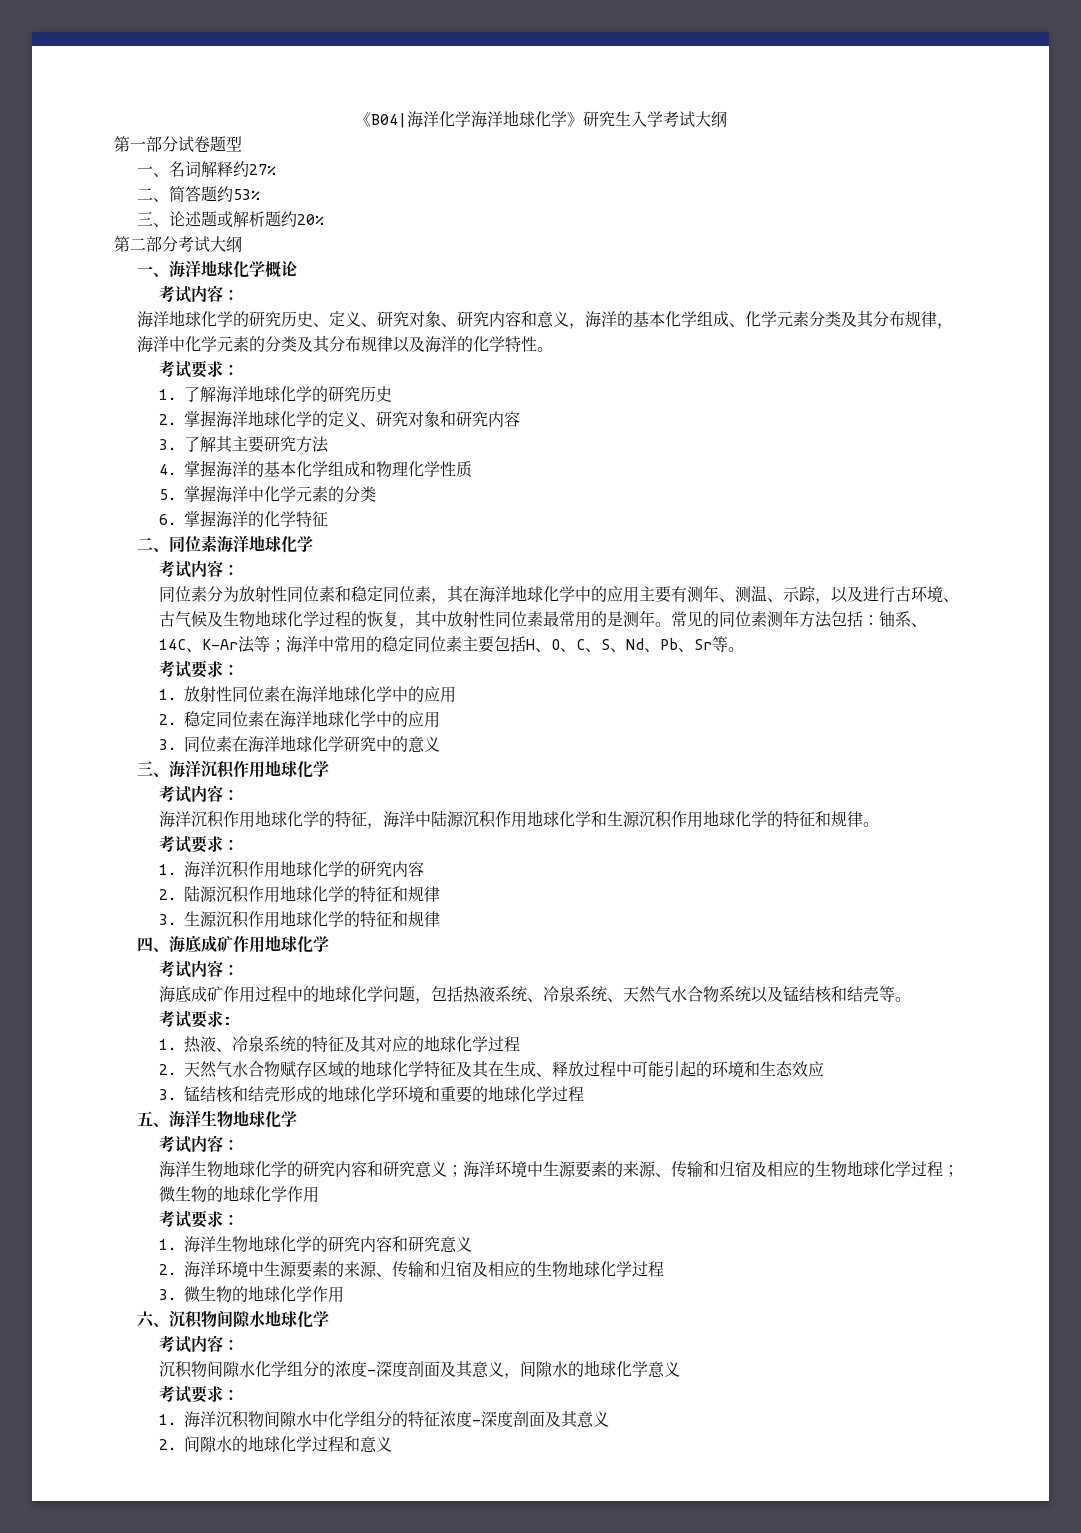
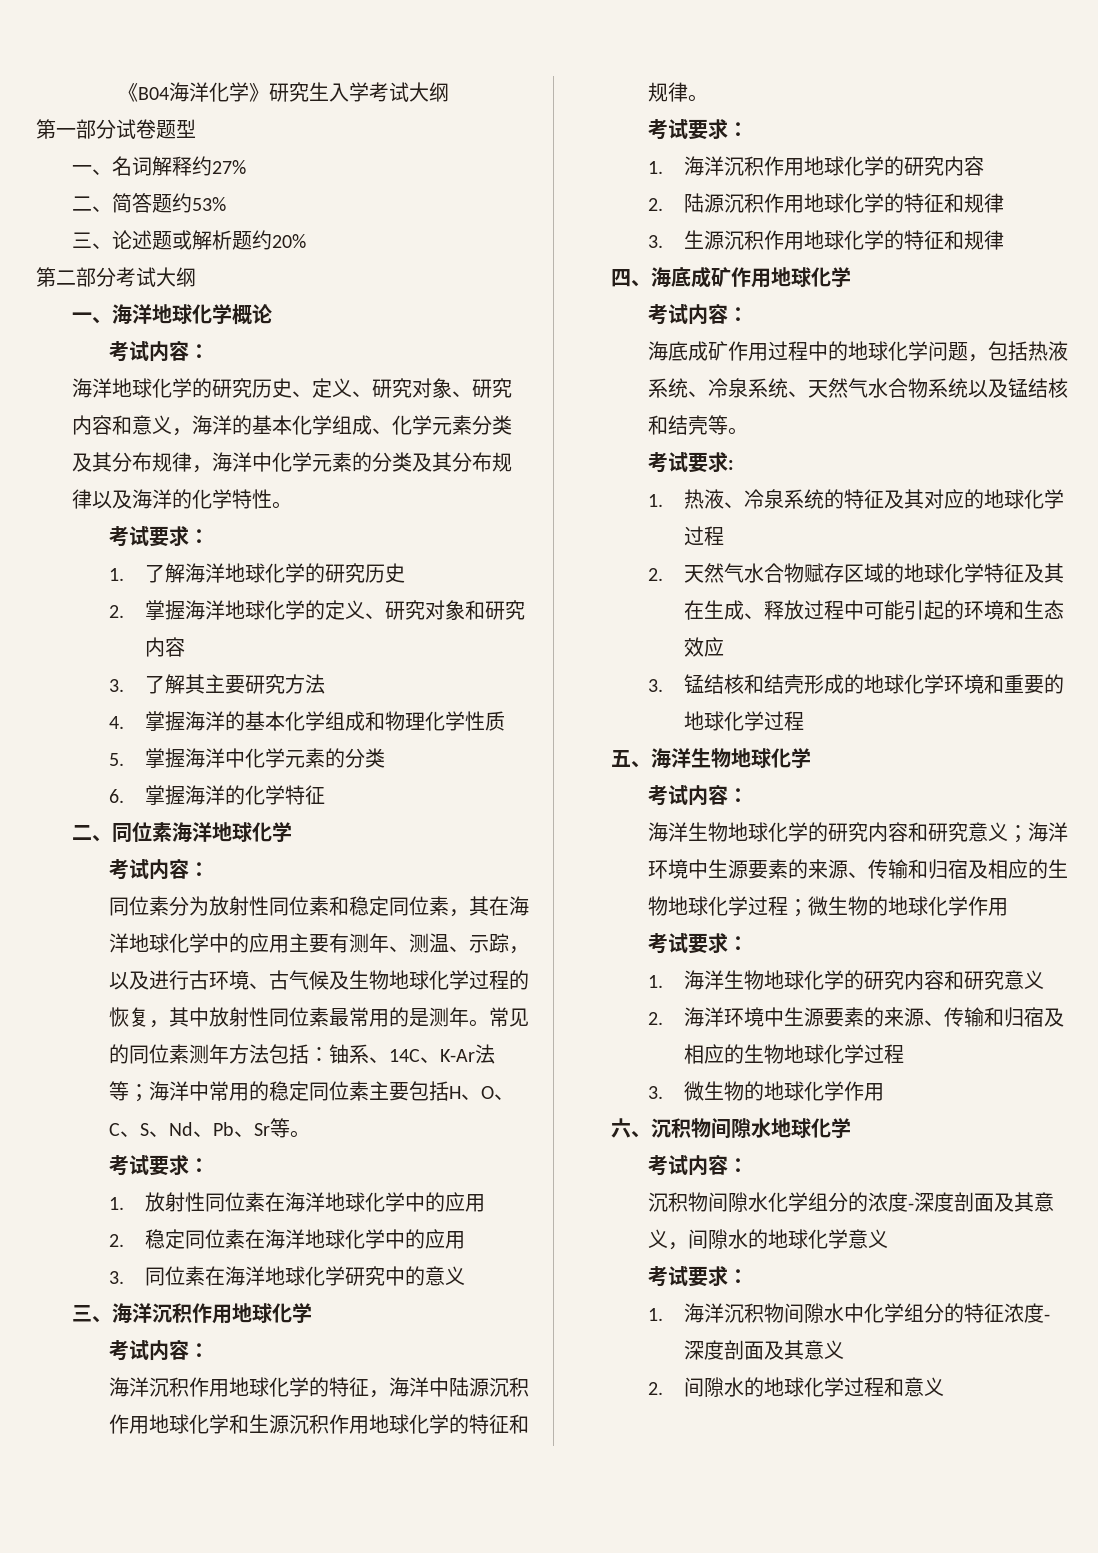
[370,113,407,128] B04| -> [138,87,169,100] B04
[470,110,567,128] 海洋地球化学 -> (249, 92) none

